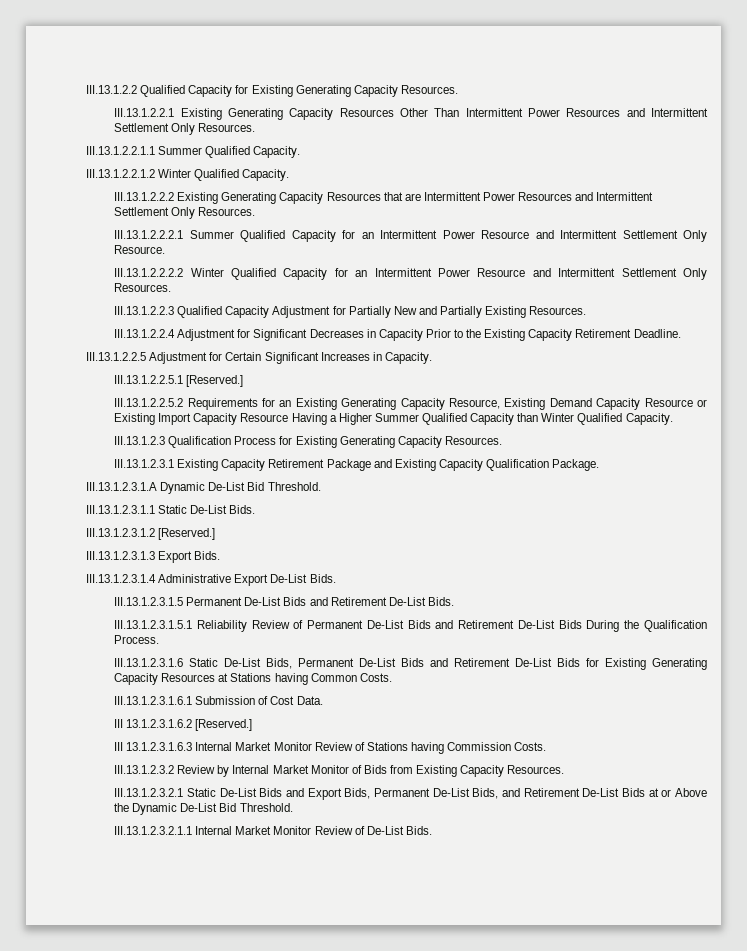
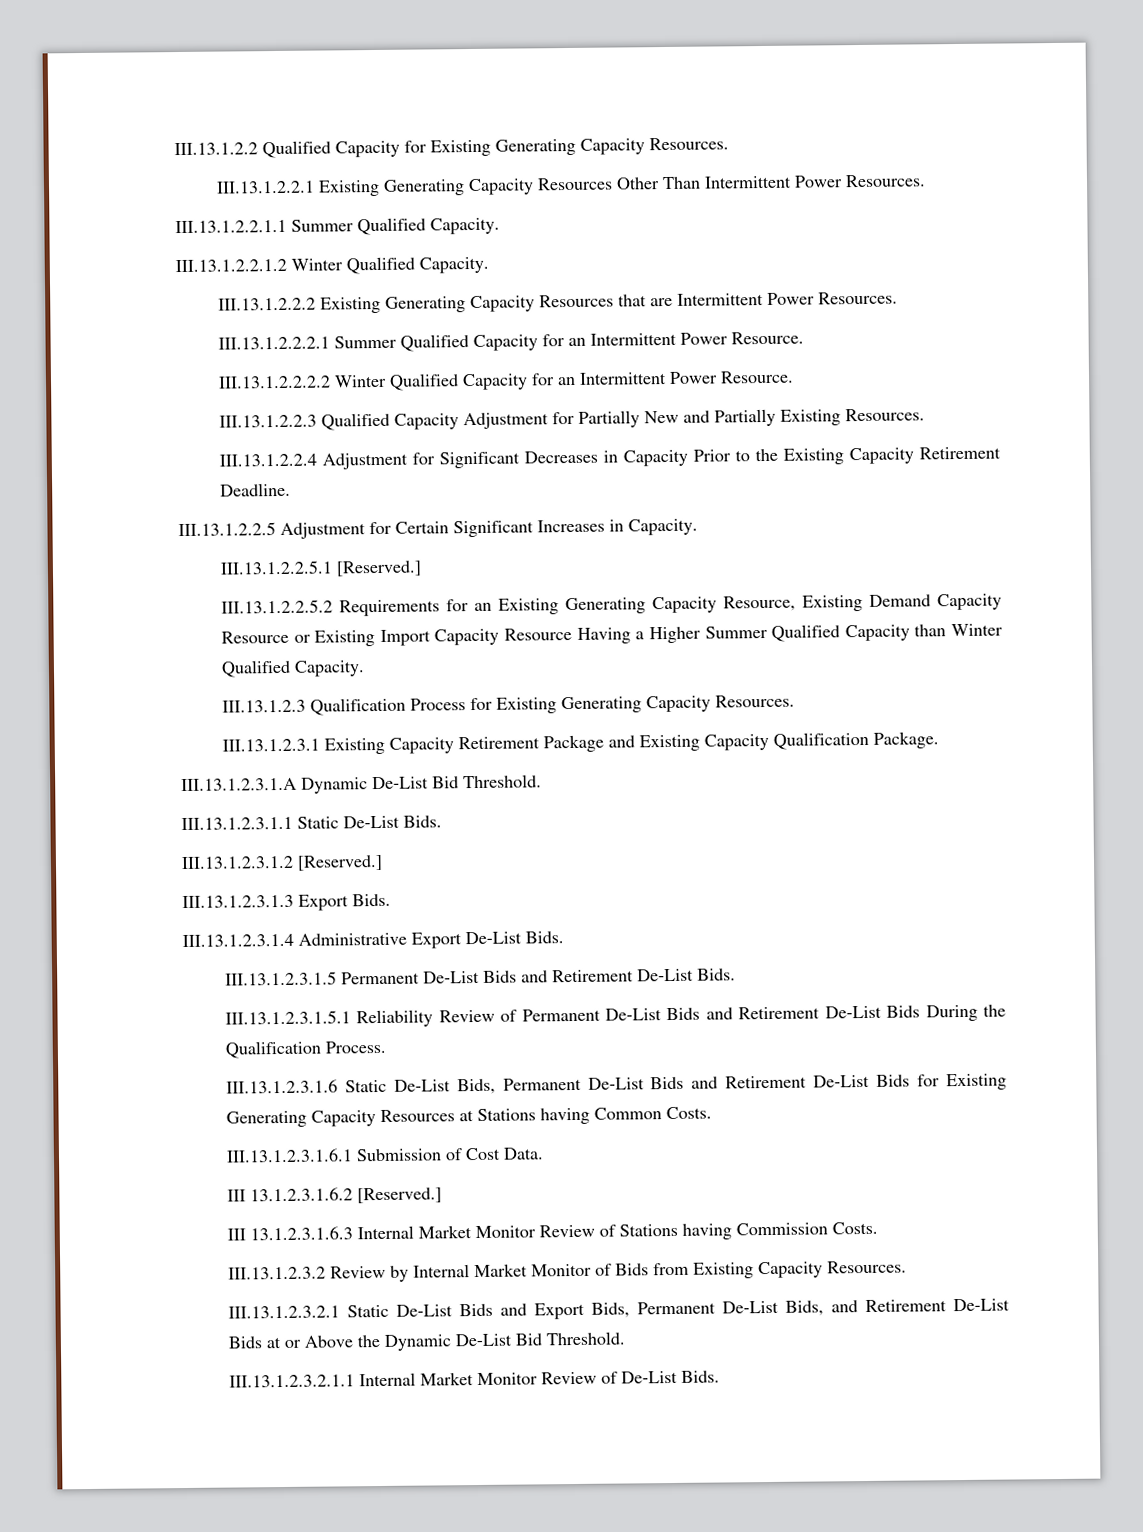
[566,108,708,117] [114,123,196,135] Resources and Intermittent Settlement Only -> (843, 181) none
[518,192,654,201] [114,207,196,219] Resources and Intermittent Settlement Only -> (815, 298) none
[481,230,707,242] Resource and Intermittent Settlement Only -> (728, 338) none
[477,268,707,280] [114,283,172,292] Resource and Intermittent Settlement Only Resources. -> [719,370,794,384] Resource.

